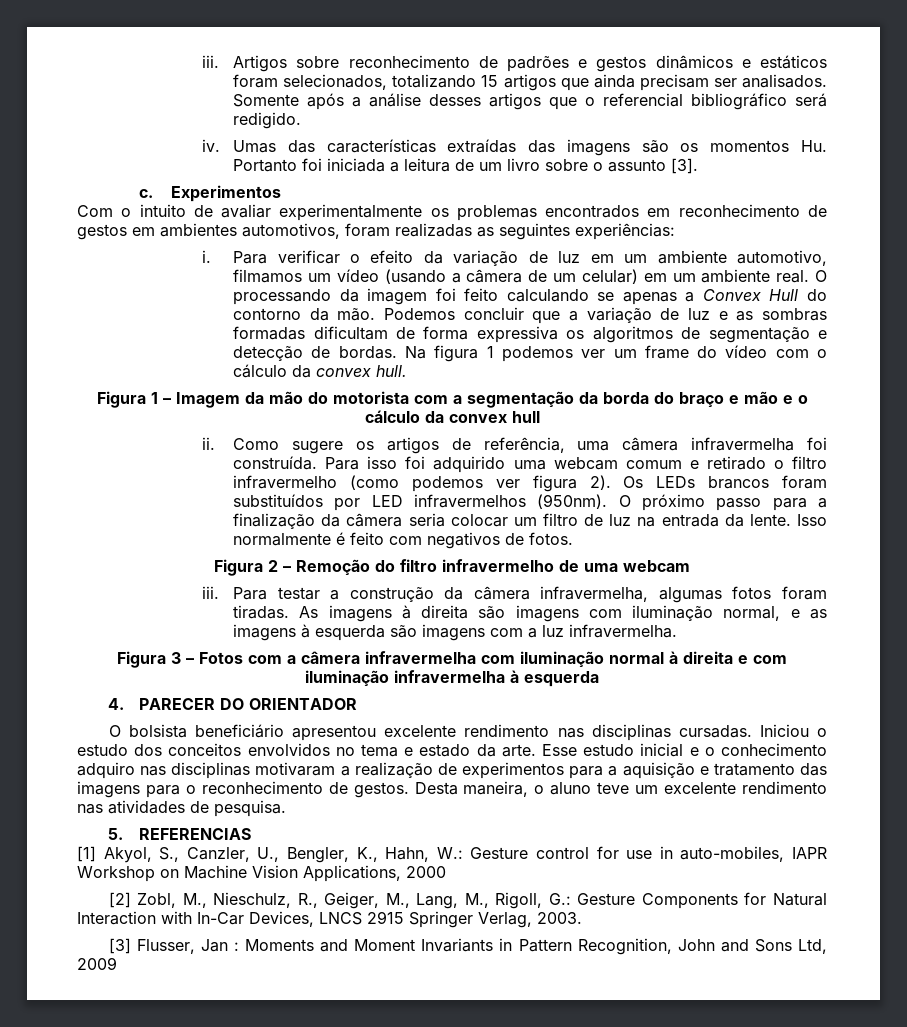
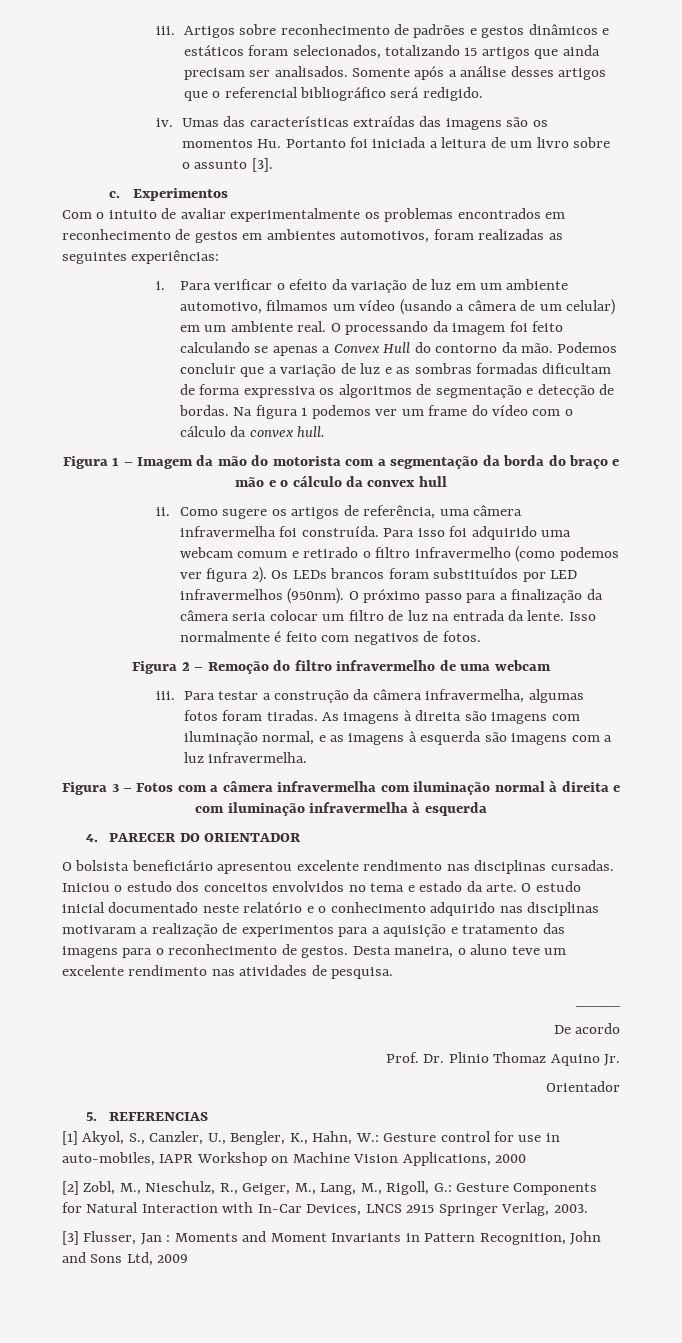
[542,744,577,756] Esse -> [521,883,532,892] O
(684, 750) none -> [108,902,303,913] documentado neste relatório
[77,762,135,779] adquiro -> [430,902,496,916] adquirido
(286, 808) none -> [576,1005,620,1007] [553,1023,620,1034] [385,1052,620,1066] [546,1081,620,1092] // ____ // De acordo // Prof. Dr. Plinio Thomaz Aquino Jr. // Orientador

